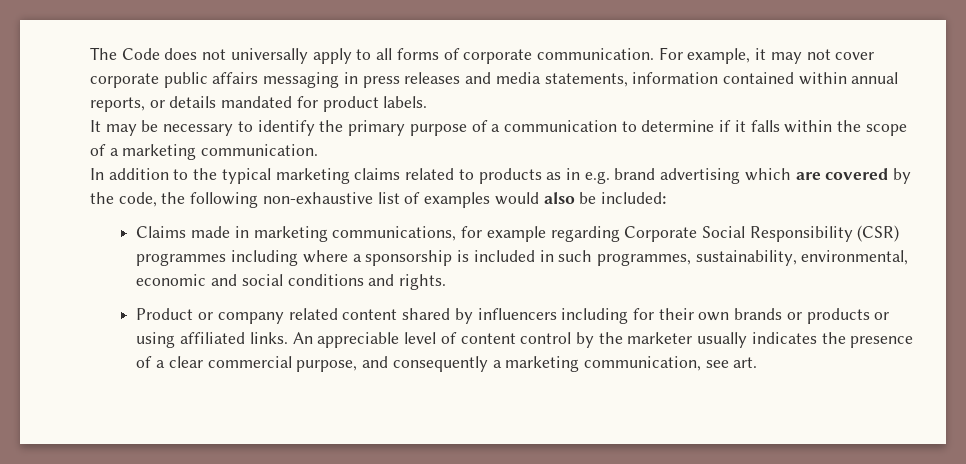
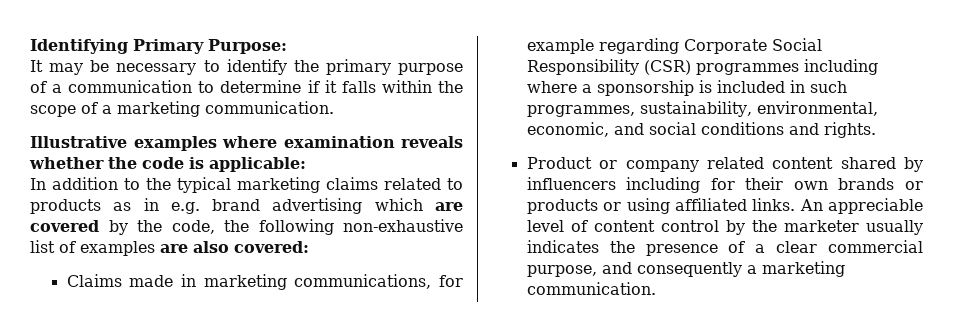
[90,47,875,64] [90,72,899,88] [90,96,428,112] The Code does not universally apply to all forms of corporate communication. For example, it may not cover corporate public affairs messaging in press releases and media statements, information contained within annual reports, or details mandated for product labels. -> [30,39,287,54] Identifying Primary Purpose:
(319, 150) none -> [30,136,463,151] [29,157,306,172] // Illustrative examples where examination reveals whether the code is applicable:
[494,192,666,205] would also be included: -> [160,241,309,253] are also covered:
[136,274,207,286] economic -> [526,122,609,137] economic,
[584,356,758,371] communication, see art. -> [526,282,656,295] communication.

